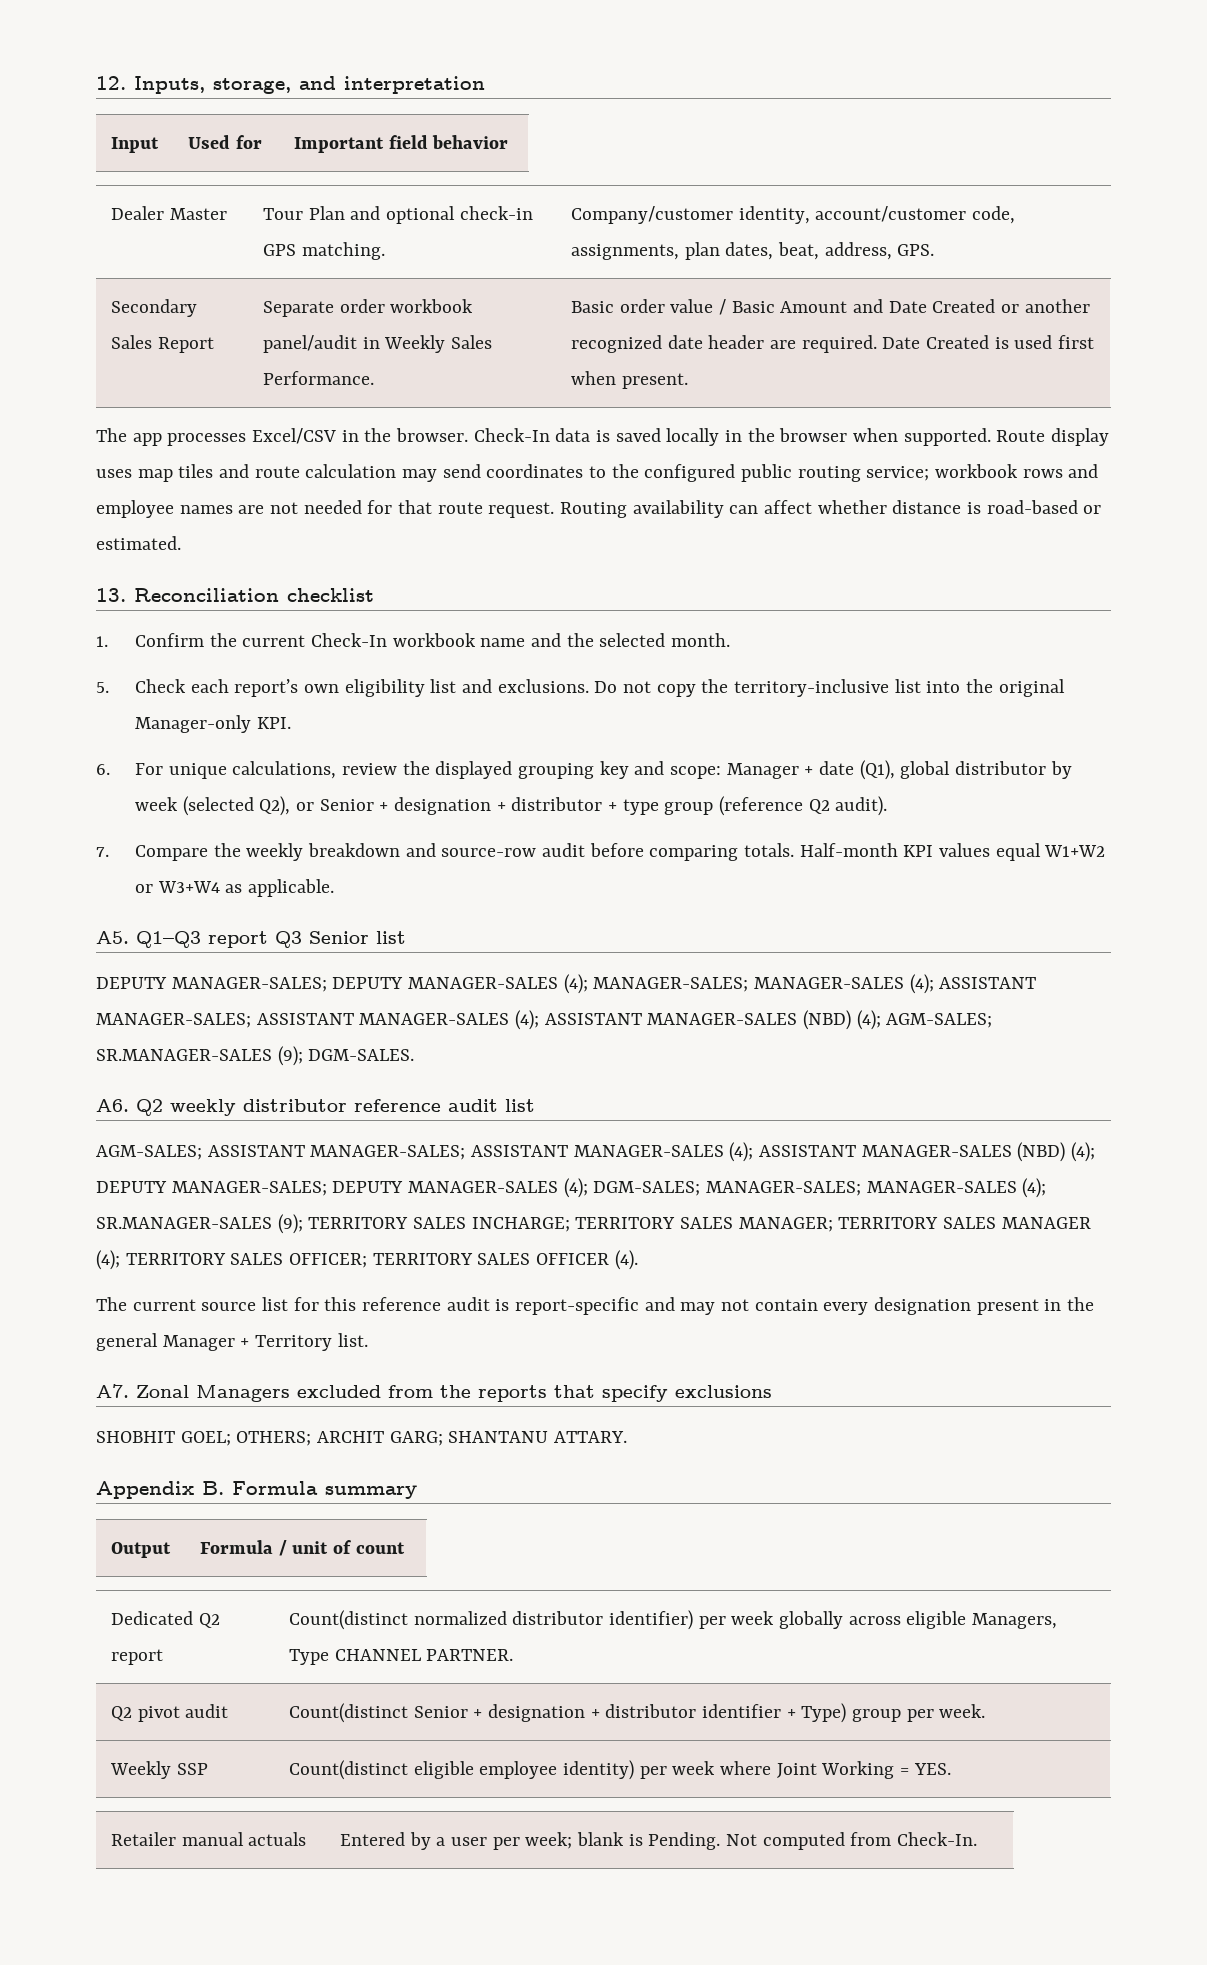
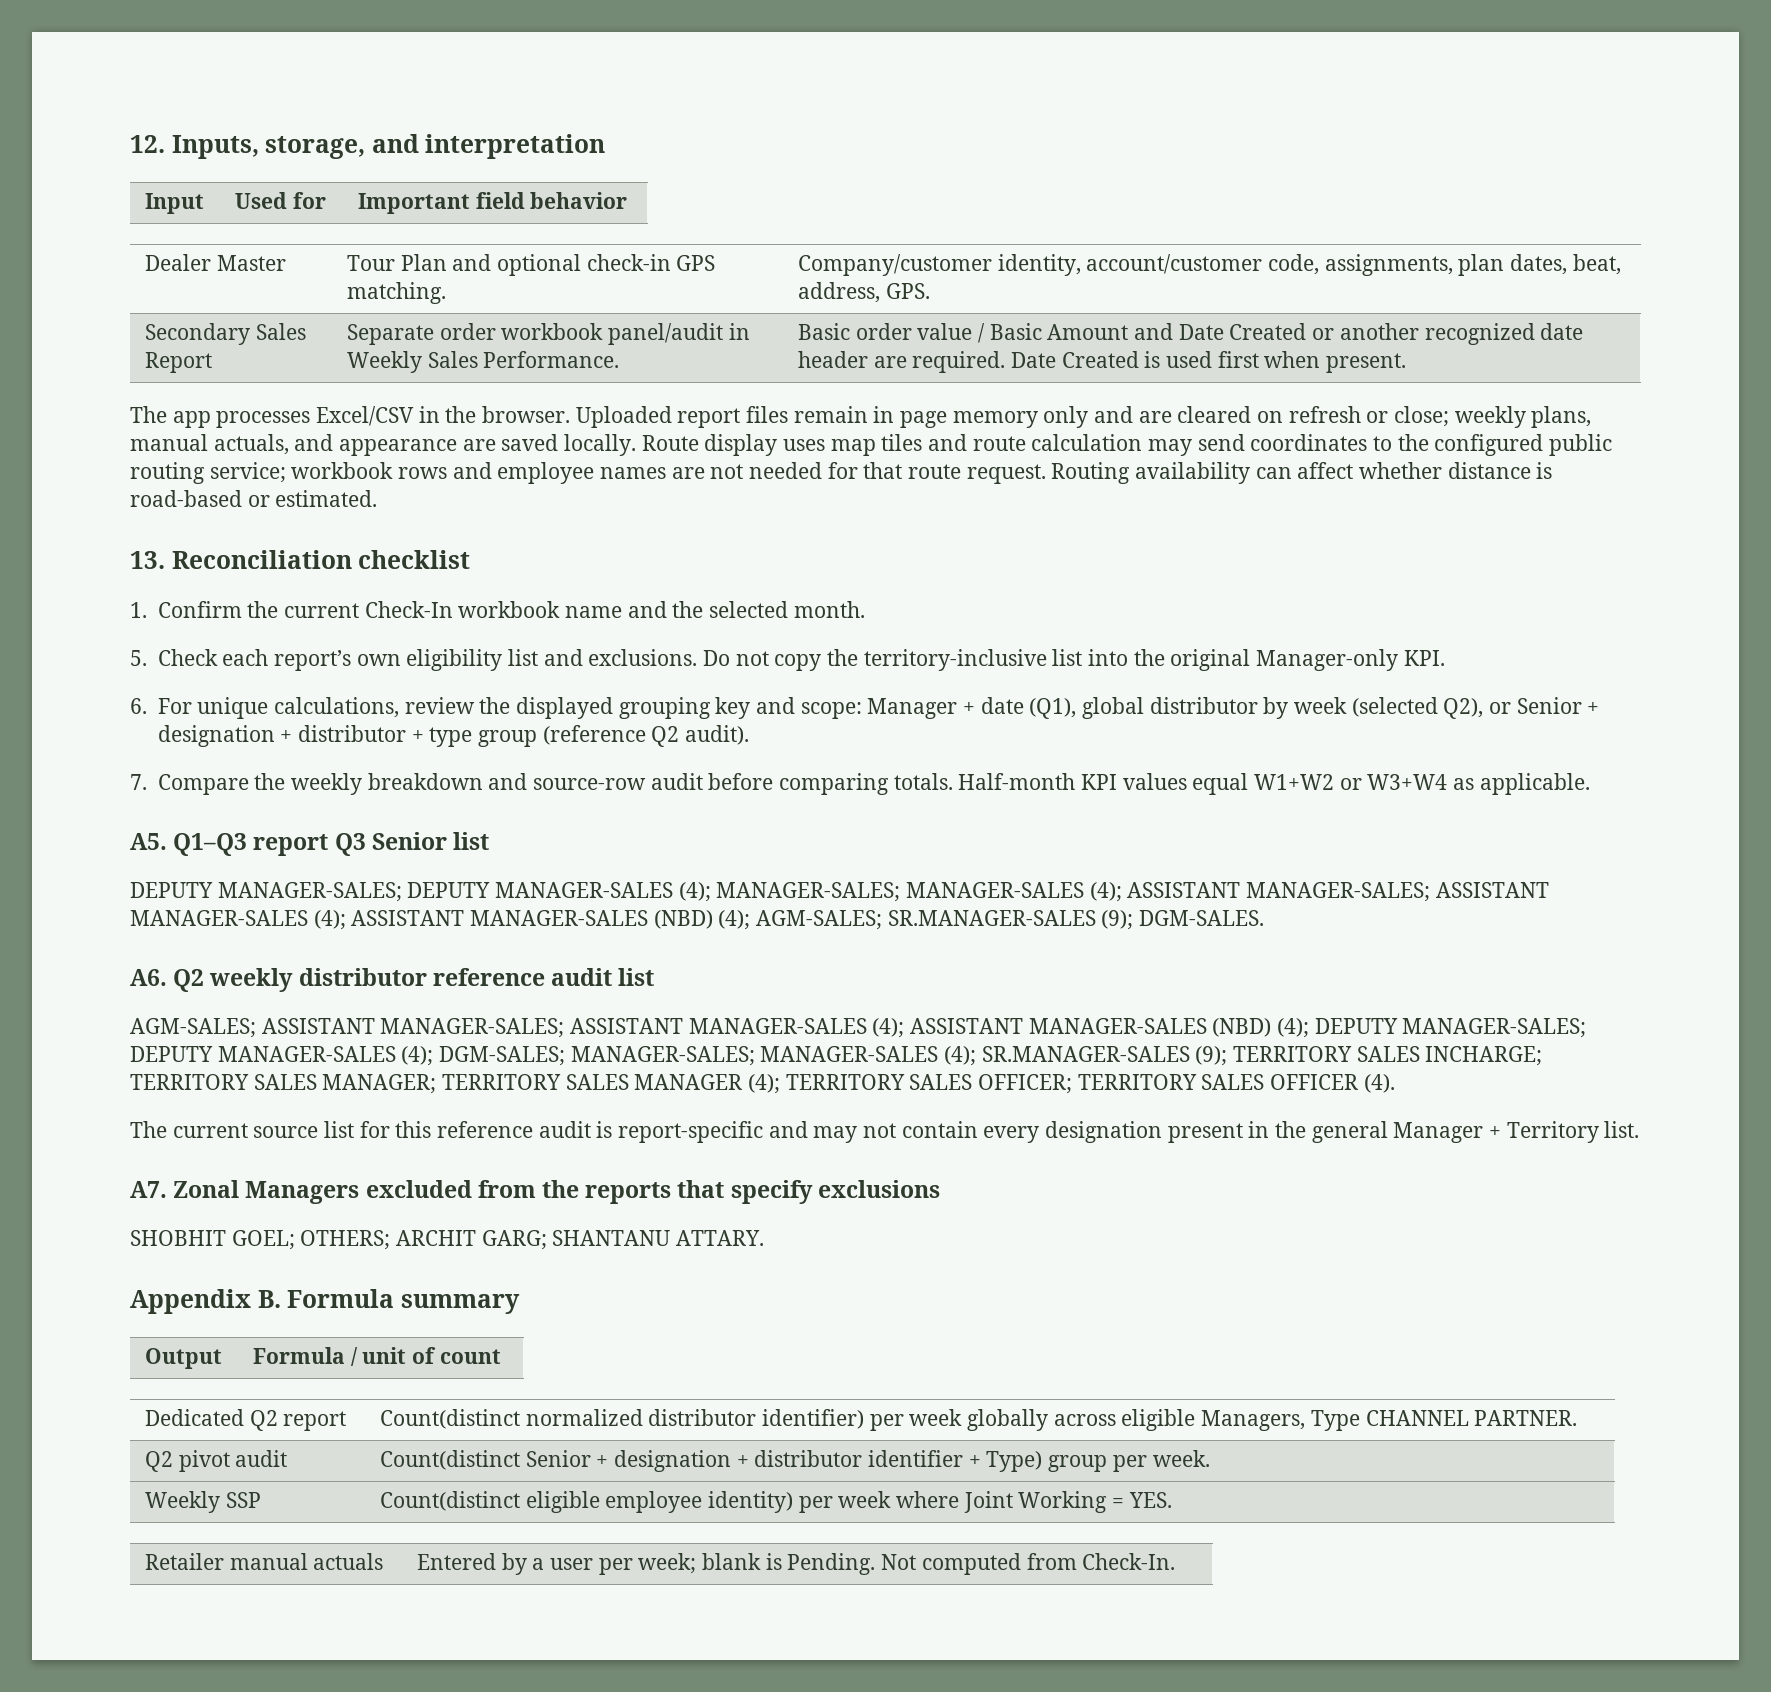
[473,428,991,446] Check-In data is saved locally in the browser when supported. -> [575,406,1592,428] [130,434,637,456] Uploaded report files remain in page memory only and are cleared on refresh or close; weekly plans, manual actuals, and appearance are saved locally.

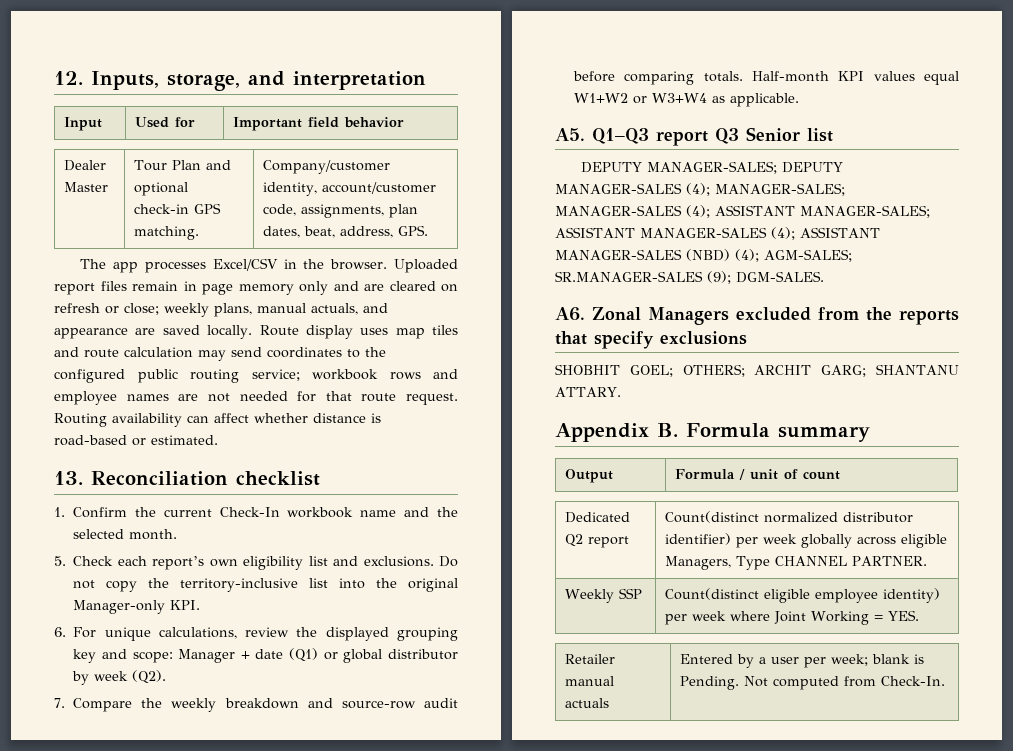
[145,323,306,345] [145,352,213,373] [347,323,750,345] [347,351,620,373] [798,323,1584,345] [798,351,1407,373] // Secondary Sales Report | Separate order workbook panel/audit in Weekly Sales Performance. | Basic order value / Basic Amount and Date Created or another recognized date header are required. Date Created is used first when present. -> (428, 230) none
[1029,698,1077,719] (Q1), -> [289,648,338,662] (Q1) or
[1351,697,1600,719] [157,725,749,747] (selected Q2), or Senior + designation + distributor + type group (reference Q2 audit). -> [132,670,167,684] (Q2).
[173,968,655,992] [130,1018,1587,1038] [130,1046,1543,1066] [130,1074,1395,1094] [130,1121,1640,1143] [130,1181,167,1198] Q2 weekly distributor reference audit list // AGM-SALES; ASSISTANT MANAGER-SALES; ASSISTANT MANAGER-SALES (4); ASSISTANT MANAGER-SALES (NBD) (4); DEPUTY MANAGER-SALES; DEPUTY MANAGER-SALES (4); DGM-SALES; MANAGER-SALES; MANAGER-SALES (4); SR.MANAGER-SALES (9); TERRITORY SALES INCHARGE; TERRITORY SALES MANAGER; TERRITORY SALES MANAGER (4); TERRITORY SALES OFFICER; TERRITORY SALES OFFICER (4). // The current source list for this reference audit is report-specific and may not contain every designation present in the general Manager + Territory list. // A7. -> (585, 314) none
[145,1450,288,1472] [380,1450,1210,1472] // Q2 pivot audit | Count(distinct Senior + designation + distributor identifier + Type) group per week. -> (927, 561) none

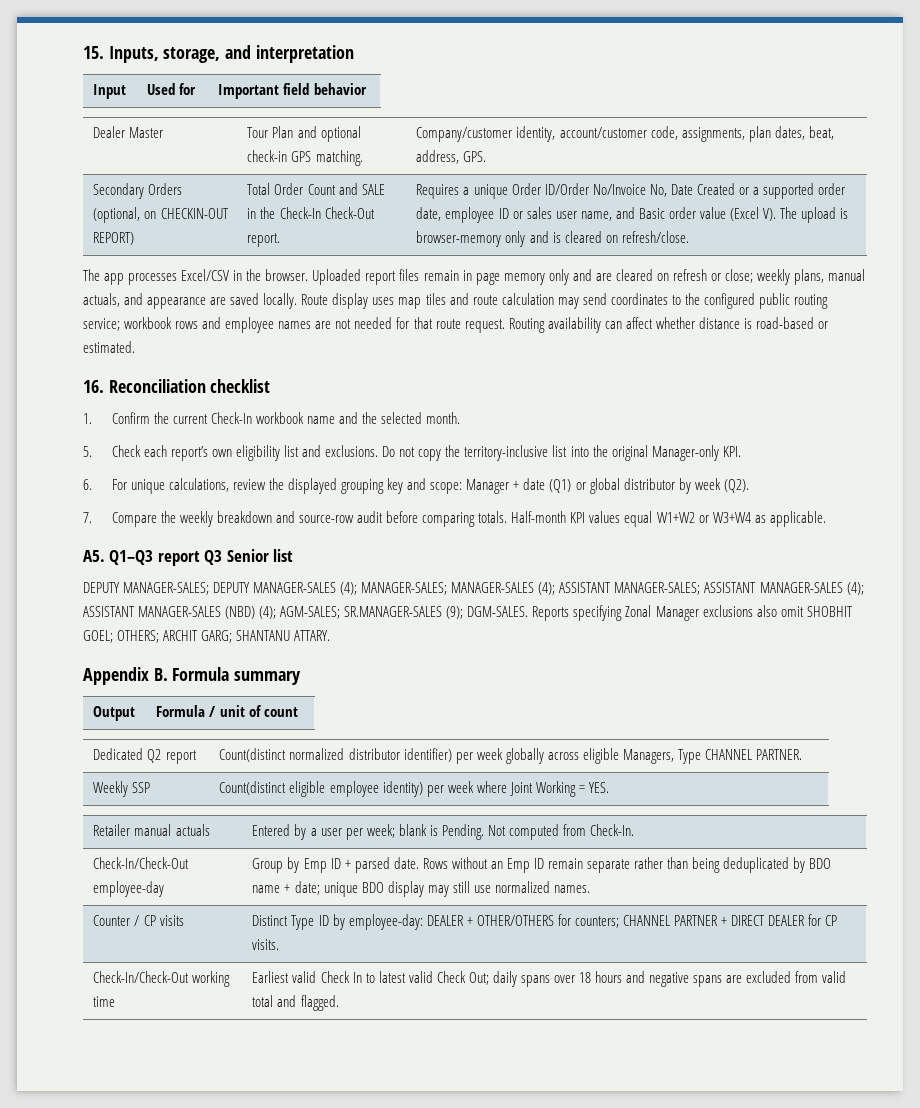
[54,71,83,85] 12. -> [83,46,104,59] 15.
(428, 230) none -> [93,183,183,199] [93,207,229,223] [93,232,135,245] [247,183,385,195] [247,207,375,219] [247,233,281,247] [416,183,846,199] [416,207,849,223] [416,231,689,247] // Secondary Orders (optional, on CHECKIN-OUT REPORT) | Total Order Count and SALE in the Check-In Check-Out report. | Requires a unique Order ID/Order No/Invoice No, Date Created or a supported order date, employee ID or sales user name, and Basic order value (Excel V). The upload is browser-memory only and is cleared on refresh/close.
[54,471,83,485] 13. -> [83,380,104,393] 16.
[555,307,959,325] [555,331,654,349] // A6. Zonal Managers excluded from the reports that specify -> [532,605,699,621] Reports specifying Zonal Manager
(747, 338) // -> [756,605,804,617] also omit
(945, 681) none -> [93,857,190,869] [93,881,165,897] [252,857,832,873] [252,881,590,897] [93,915,184,926] [252,914,838,930] [252,939,280,950] [93,971,231,987] [93,996,116,1007] [252,971,847,987] [252,995,339,1011] // Check-In/Check-Out employee-day | Group by Emp ID + parsed date. Rows without an Emp ID remain separate rather than being deduplicated by BDO name + date; unique BDO display may still use normalized names. // Counter / CP visits | Distinct Type ID by employee-day: DEALER + OTHER/OTHERS for counters; CHANNEL PARTNER + DIRECT DEALER for CP visits. // Check-In/Check-Out working time | Earliest valid Check In to latest valid Check Out; daily spans over 18 hours and negative spans are excluded from valid total and flagged.

